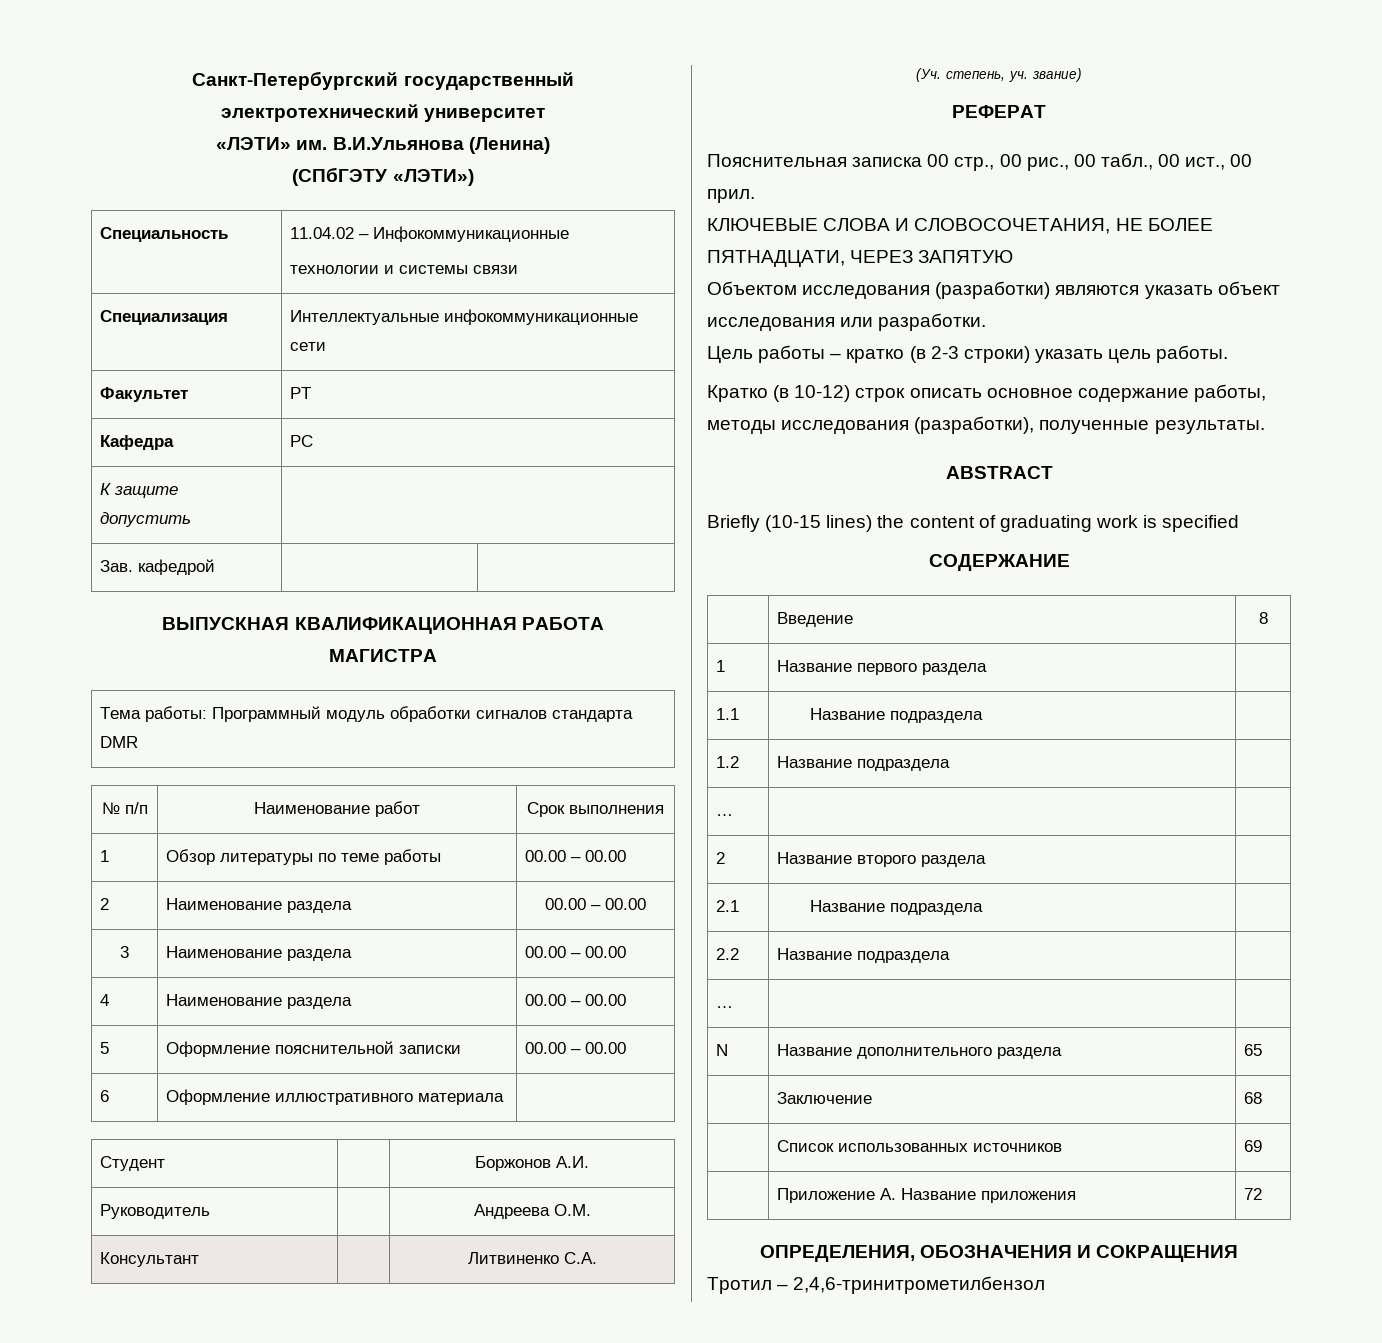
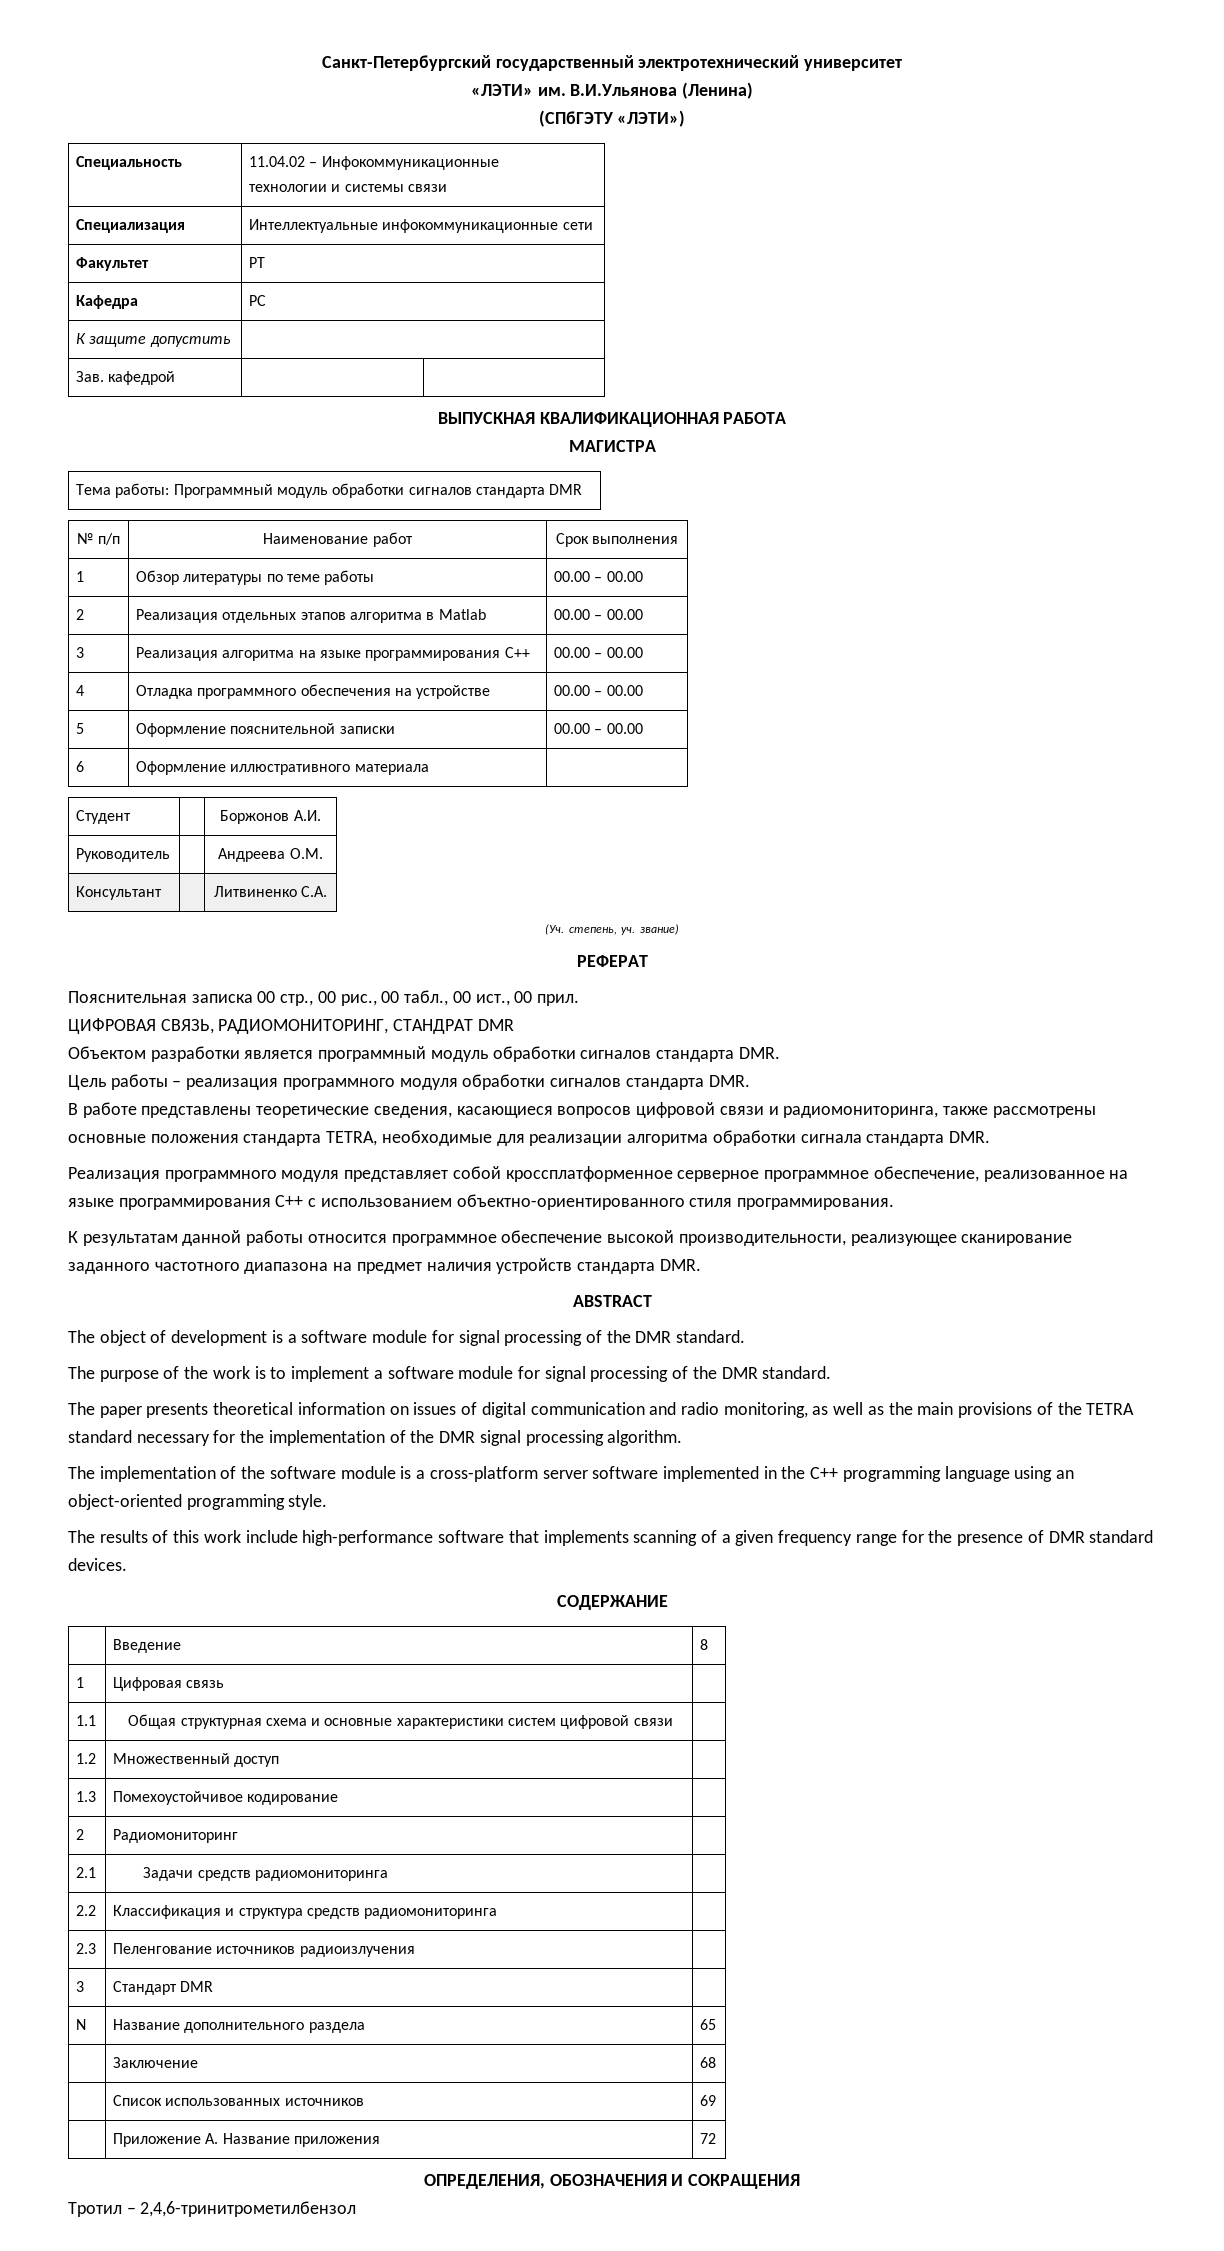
[166,898,353,913] [545,898,646,910] [120,946,129,958] [166,946,353,961] Наименование раздела | 00.00 – 00.00 // 3 | Наименование раздела -> [136,609,486,623] [554,609,643,620] [76,647,85,658] [136,647,530,661] Реализация отдельных этапов алгоритма в Matlab | 00.00 – 00.00 // 3 | Реализация алгоритма на языке программирования С++
[166,994,353,1009] Наименование раздела -> [136,684,491,699] Отладка программного обеспечения на устройстве
[707,218,1213,234] [707,250,1014,267] [707,281,1280,299] [707,313,987,331] [707,345,1229,363] [707,384,1266,402] [707,416,1265,434] [945,466,1053,479] [707,515,1240,532] [928,554,1070,571] [777,612,854,627] [1258,612,1268,624] [716,660,726,672] [777,660,988,675] [716,708,740,720] [809,708,983,723] [716,756,740,768] [777,756,951,771] [716,814,734,816] [716,852,726,864] [777,852,987,867] [716,900,740,912] [809,900,983,915] [716,948,740,960] [777,948,951,963] [716,1006,734,1008] КЛЮЧЕВЫЕ СЛОВА И СЛОВОСОЧЕТАНИЯ, НЕ БОЛЕЕ ПЯТНАДЦАТИ, ЧЕРЕЗ ЗАПЯТУЮ // Объектом исследования (разработки) являются указать объект исследования или разработки. // Цель работы – кратко (в 2-3 строки) указать цель работы. // Кратко (в 10-12) строк описать основное содержание работы, методы исследования (разработки), полученные результаты. // ABSTRACT // Briefly (10-15 lines) the content of graduating work is specified // СОДЕРЖАНИЕ // | Введение | 8 // 1 | Название первого раздела | // 1.1 | Название подраздела | // 1.2 | Название подраздела | // … | | // 2 | Название второго раздела | // 2.1 | Название подраздела | // 2.2 | Название подраздела | // … | -> [68,1018,514,1034] [68,1046,780,1062] [68,1074,750,1090] [68,1102,1096,1118] [68,1130,990,1146] [68,1166,1129,1182] [68,1194,895,1210] [68,1230,1073,1246] [68,1258,701,1274] [572,1295,652,1307] [68,1330,746,1346] [68,1366,832,1382] [68,1402,1135,1418] [68,1430,683,1446] [68,1466,1075,1482] [68,1494,328,1510] [68,1530,1154,1546] [68,1558,127,1571] [556,1595,668,1610] [113,1639,182,1653] [700,1639,709,1650] [76,1677,85,1688] [113,1677,225,1691] [76,1715,97,1726] [128,1714,673,1729] [76,1753,97,1764] [113,1753,280,1767] [76,1791,97,1802] [113,1791,339,1805] [76,1829,85,1840] [113,1829,239,1843] [76,1867,97,1878] [143,1867,388,1881] [76,1905,97,1916] [113,1905,498,1919] [76,1943,97,1954] [113,1943,415,1957] [76,1981,85,1992] [113,1981,214,1995] ЦИФРОВАЯ СВЯЗЬ, РАДИОМОНИТОРИНГ, СТАНДРАТ DMR // Объектом разработки является программный модуль обработки сигналов стандарта DMR. // Цель работы – реализация программного модуля обработки сигналов стандарта DMR. // В работе представлены теоретические сведения, касающиеся вопросов цифровой связи и радиомониторинга, также рассмотрены основные положения стандарта TETRA, необходимые для реализации алгоритма обработки сигнала стандарта DMR. // Реализация программного модуля представляет собой кроссплатформенное серверное программное обеспечение, реализованное на языке программирования C++ с использованием объектно-ориентированного стиля программирования. // К результатам данной работы относится программное обеспечение высокой производительности, реализующее сканирование заданного частотного диапазона на предмет наличия устройств стандарта DMR. // ABSTRACT // The object of development is a software module for signal processing of the DMR standard. // The purpose of the work is to implement a software module for signal processing of the DMR standard. // The paper presents theoretical information on issues of digital communication and radio monitoring, as well as the main provisions of the TETRA standard necessary for the implementation of the DMR signal processing algorithm. // The implementation of the software module is a cross-platform server software implemented in the C++ programming language using an object-oriented programming style. // The results of this work include high-performance software that implements scanning of a given frequency range for the presence of DMR standard devices. // СОДЕРЖАНИЕ // | Введение | 8 // 1 | Цифровая связь | // 1.1 | Общая структурная схема и основные характеристики систем цифровой связи | // 1.2 | Множественный доступ | // 1.3 | Помехоустойчивое кодирование | // 2 | Радиомониторинг | // 2.1 | Задачи средств радиомониторинга | // 2.2 | Классификация и структура средств радиомониторинга | // 2.3 | Пеленгование источников радиоизлучения | // 3 | Стандарт DMR

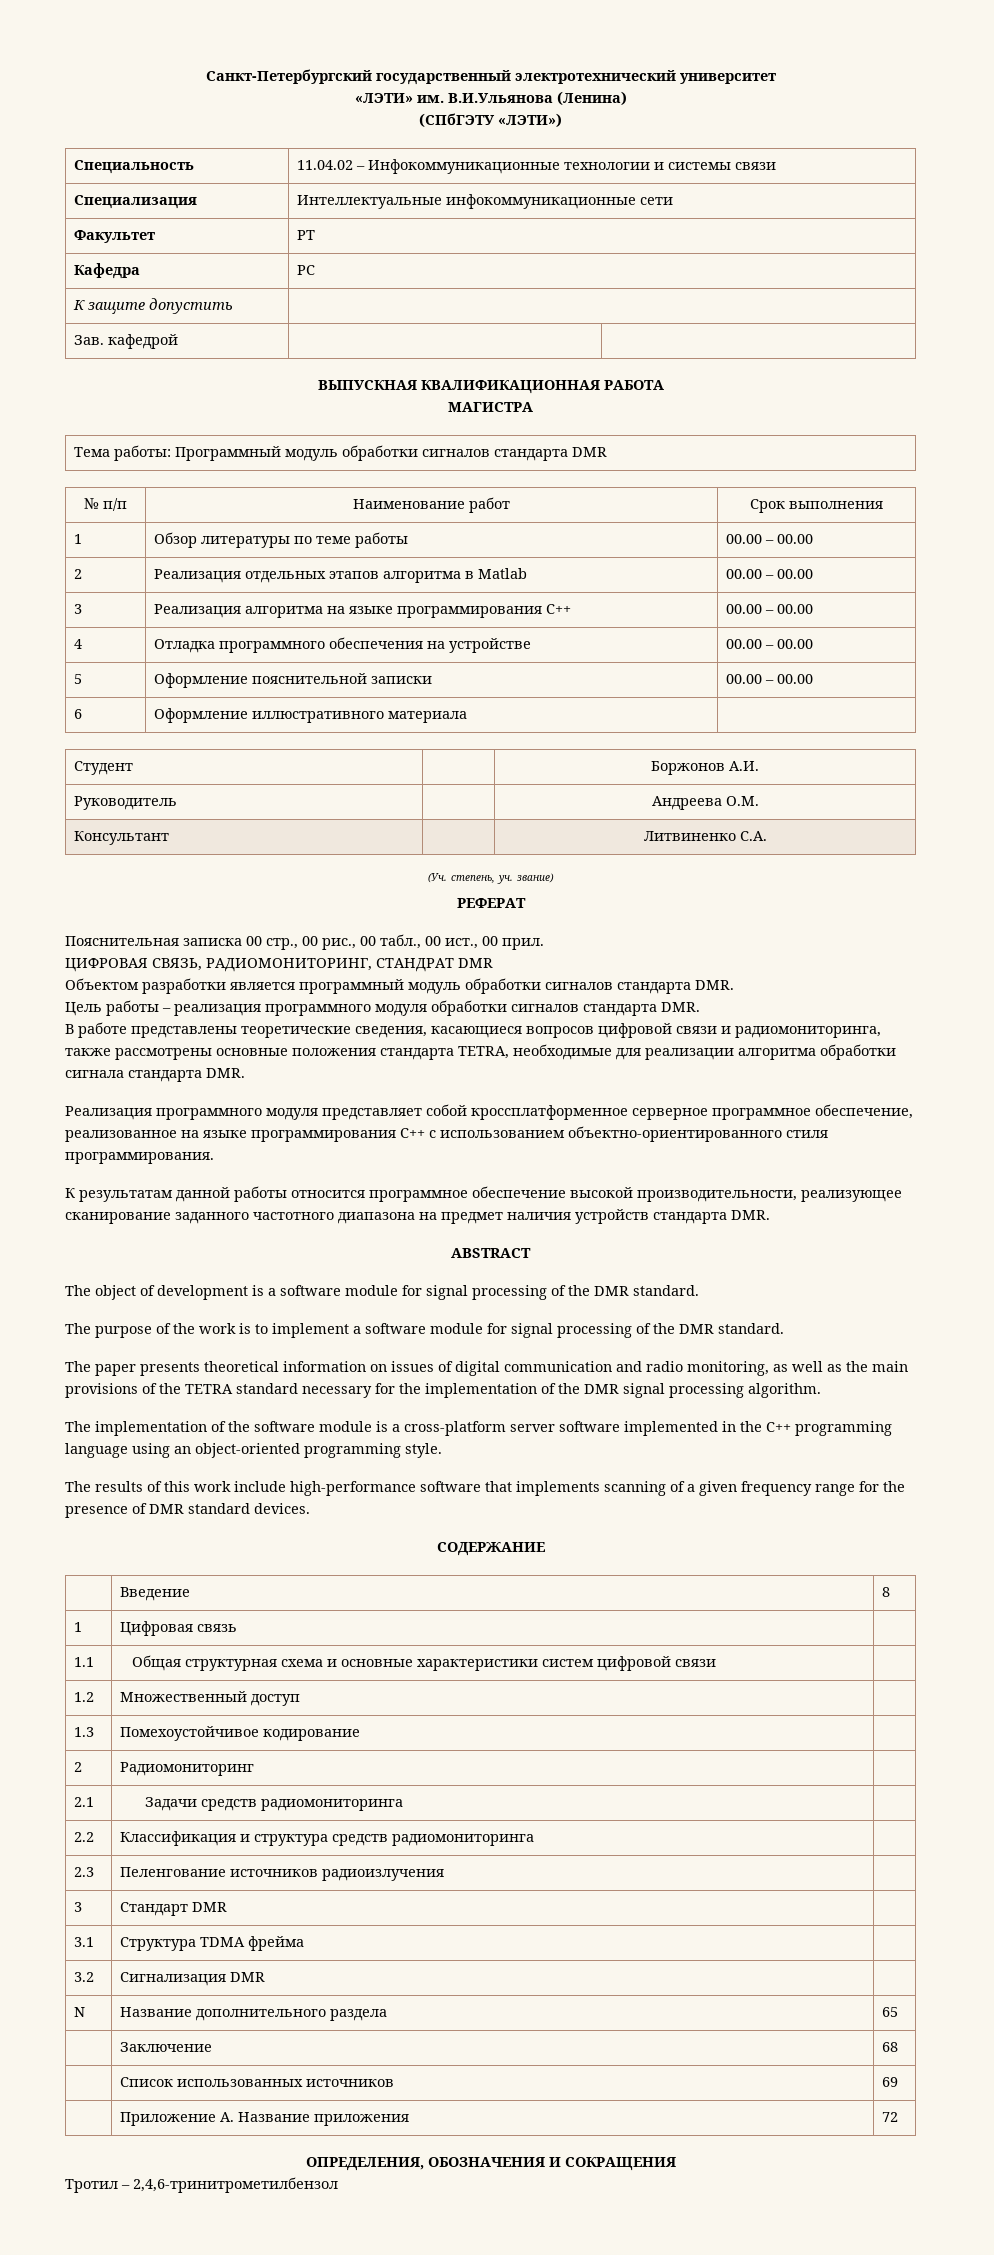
(499, 163) // -> (560, 166) none
(214, 1986) none -> [73,1937,94,1947] [119,1936,304,1951] [73,1972,94,1982] [119,1972,265,1986] // 3.1 | Структура TDMA фрейма | // 3.2 | Сигнализация DMR |

